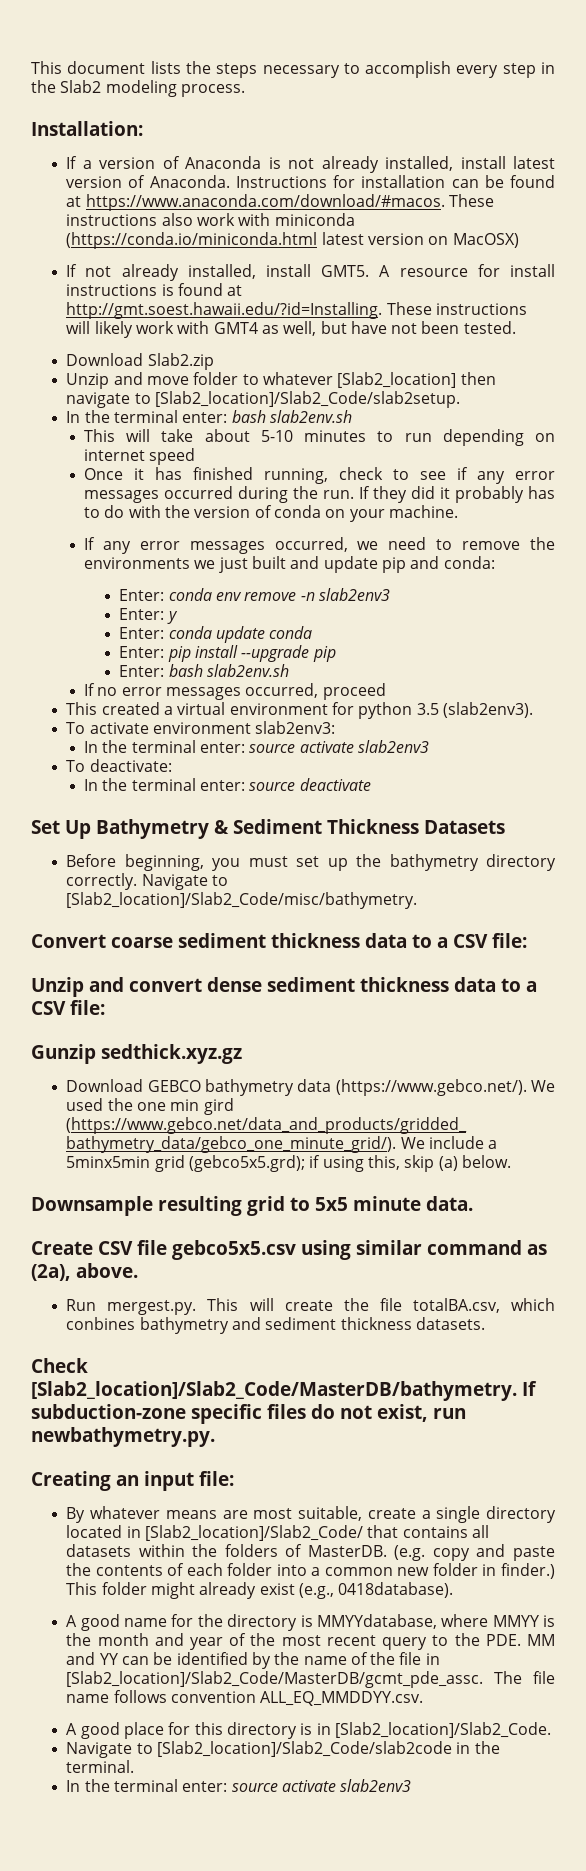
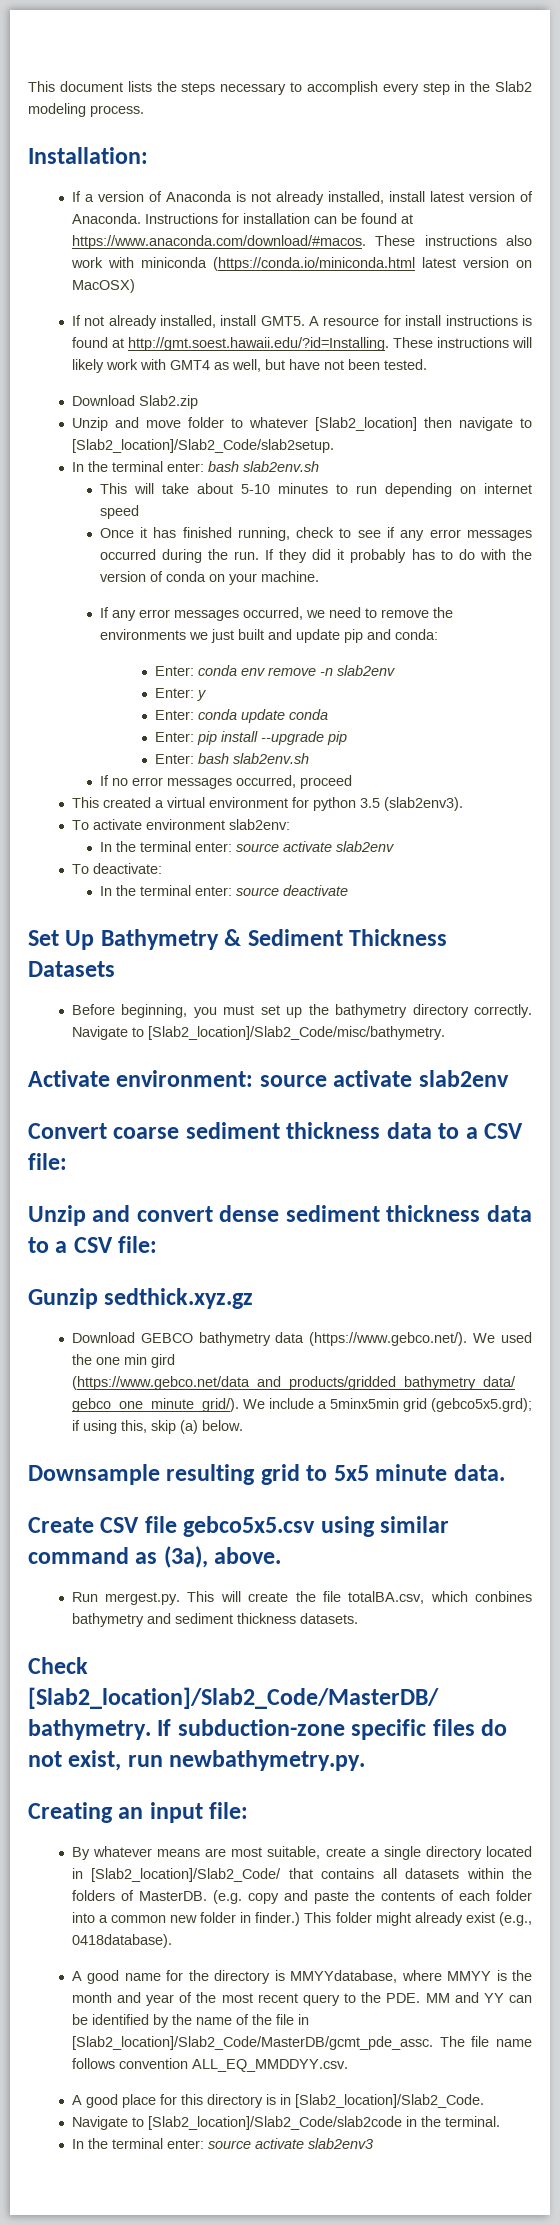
[318,588,390,601] slab2env3 -> [337,665,396,676] slab2env
[255,721,336,734] [83,740,429,753] slab2env3: // In the terminal enter: source activate slab2env3 -> [228,819,290,830] [99,841,394,852] slab2env: // In the terminal enter: source activate slab2env
(418, 900) none -> [28,1070,509,1087] // Activate environment: source activate slab2env
[31,1264,71,1281] (2a), -> [163,1546,208,1568] (3a),

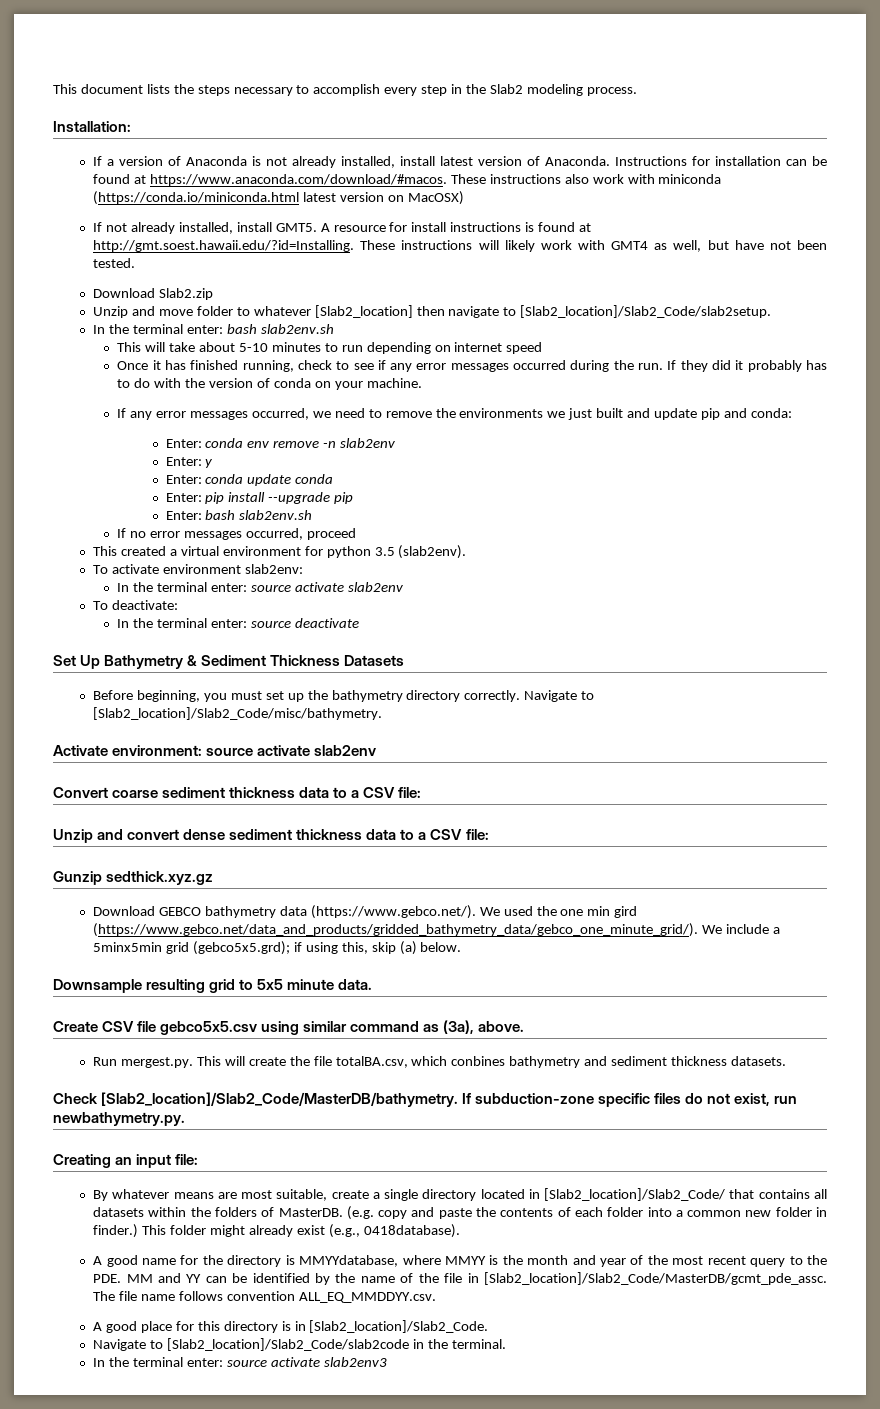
[383,797,463,811] (slab2env3). -> [398,545,467,559] (slab2env).

